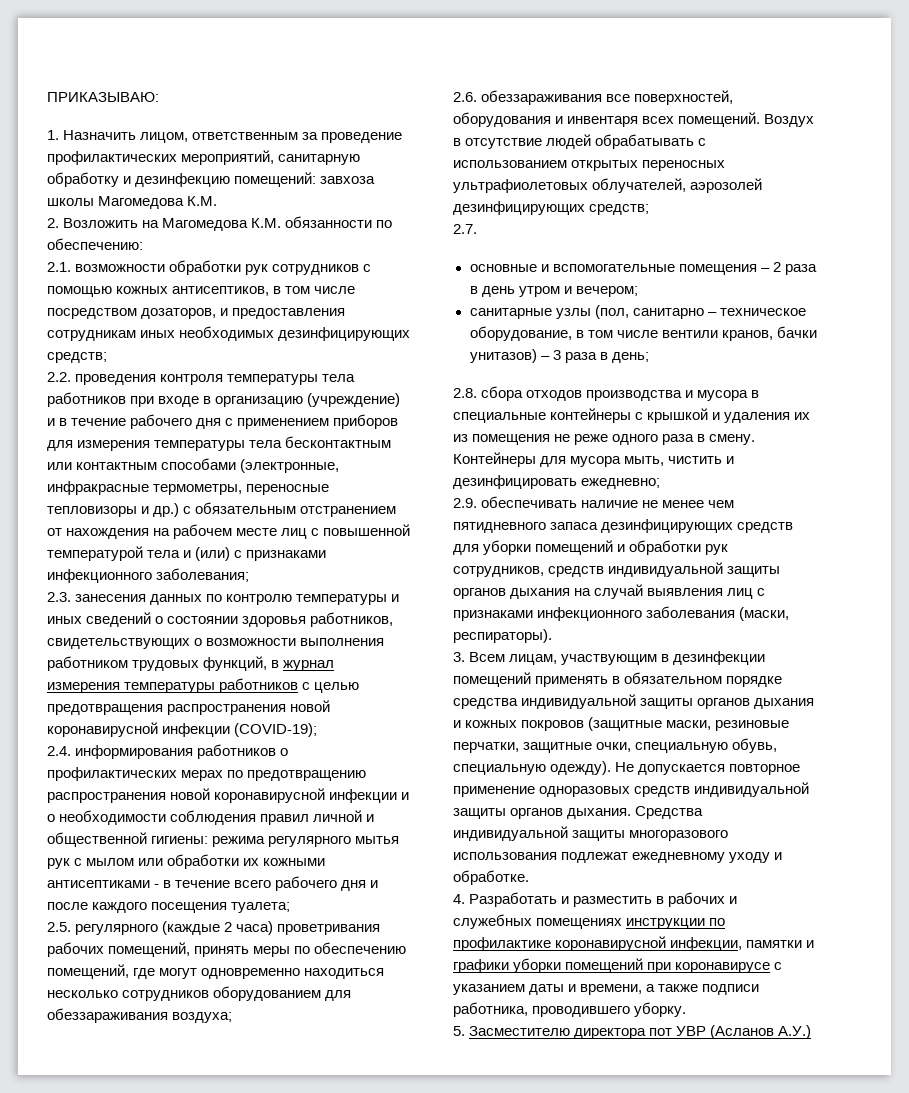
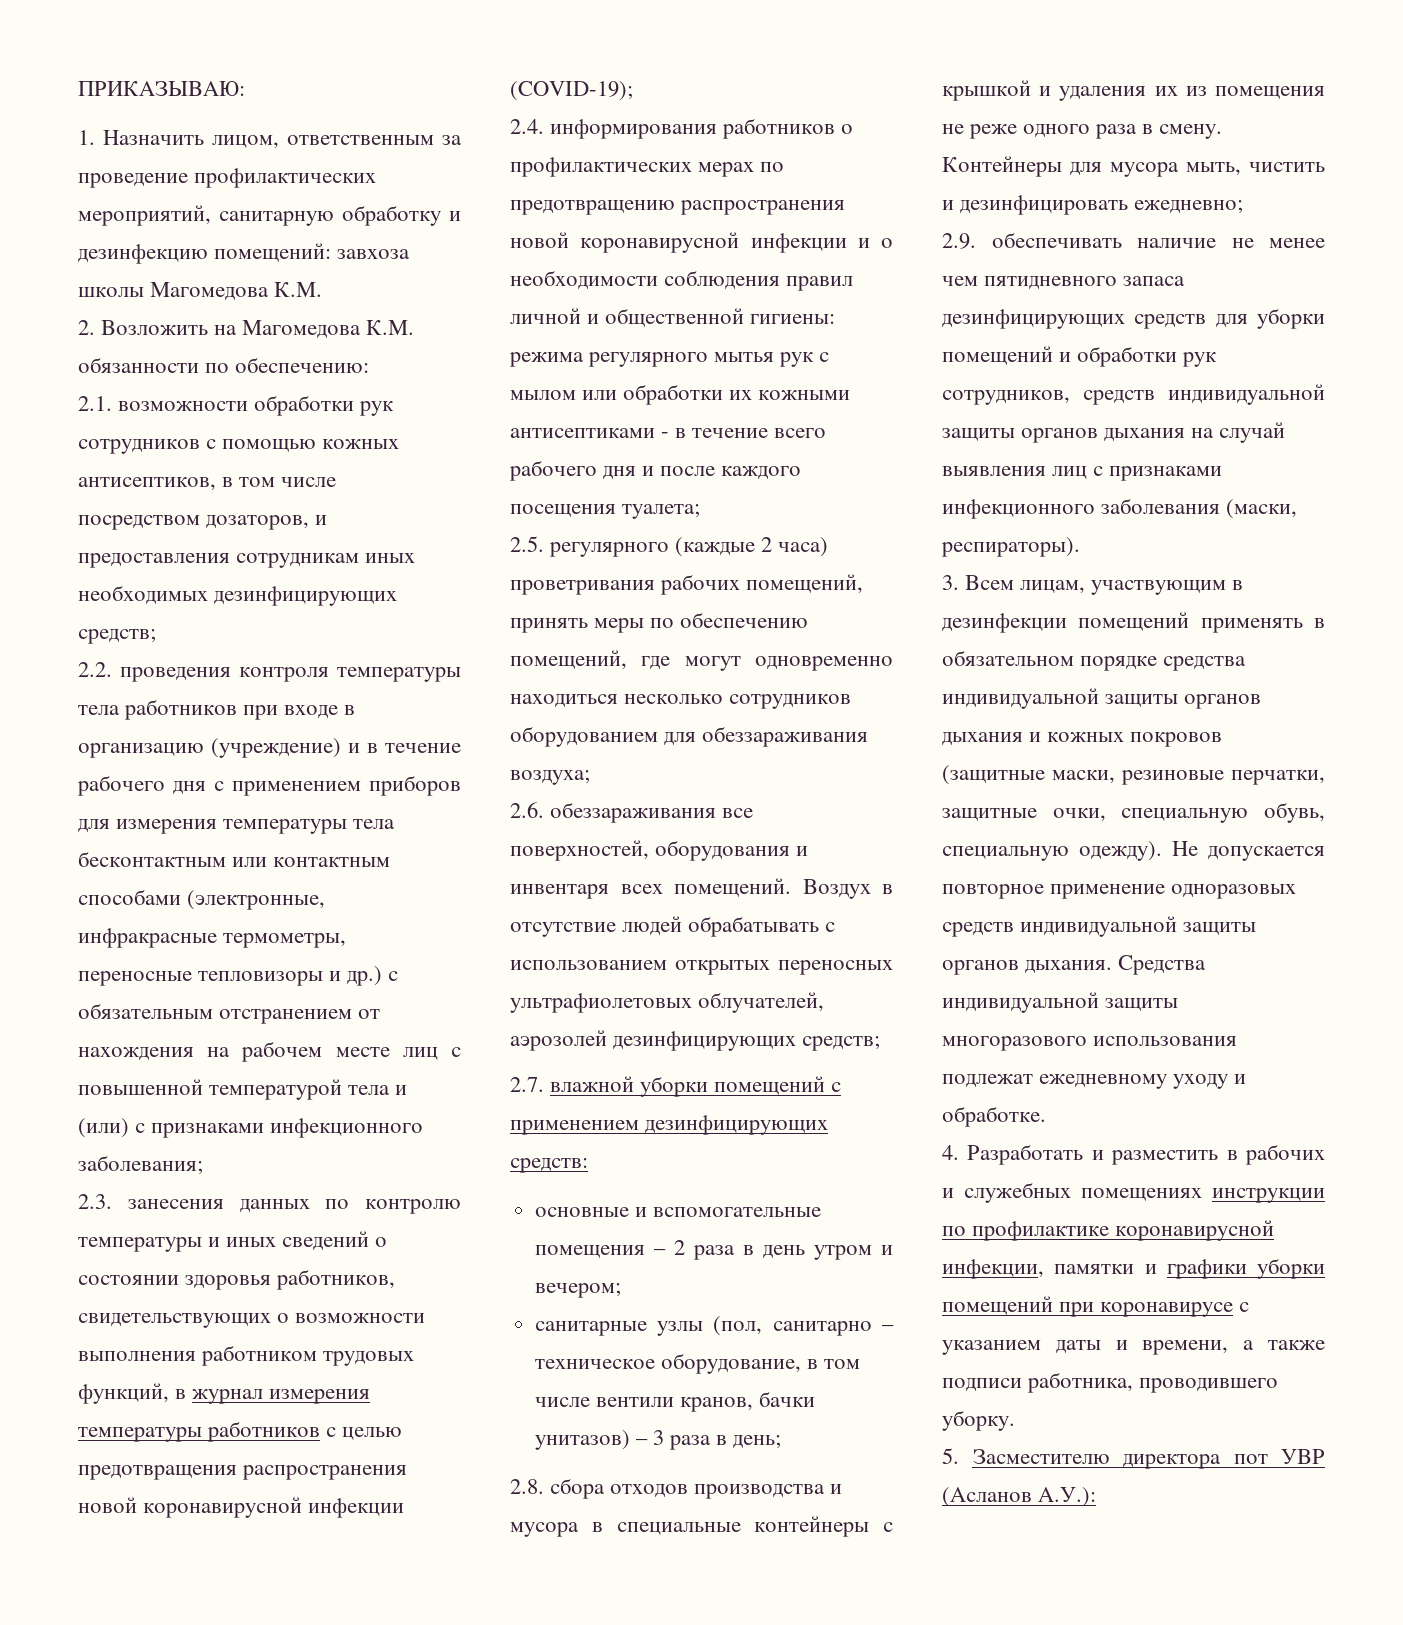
(477, 229) none -> [550,1076,842,1097] [510,1115,829,1135] [510,1158,588,1173] влажной уборки помещений с применением дезинфицирующих средств:
[778,1025,812,1039] А.У.) -> [1038,1487,1097,1507] А.У.):

